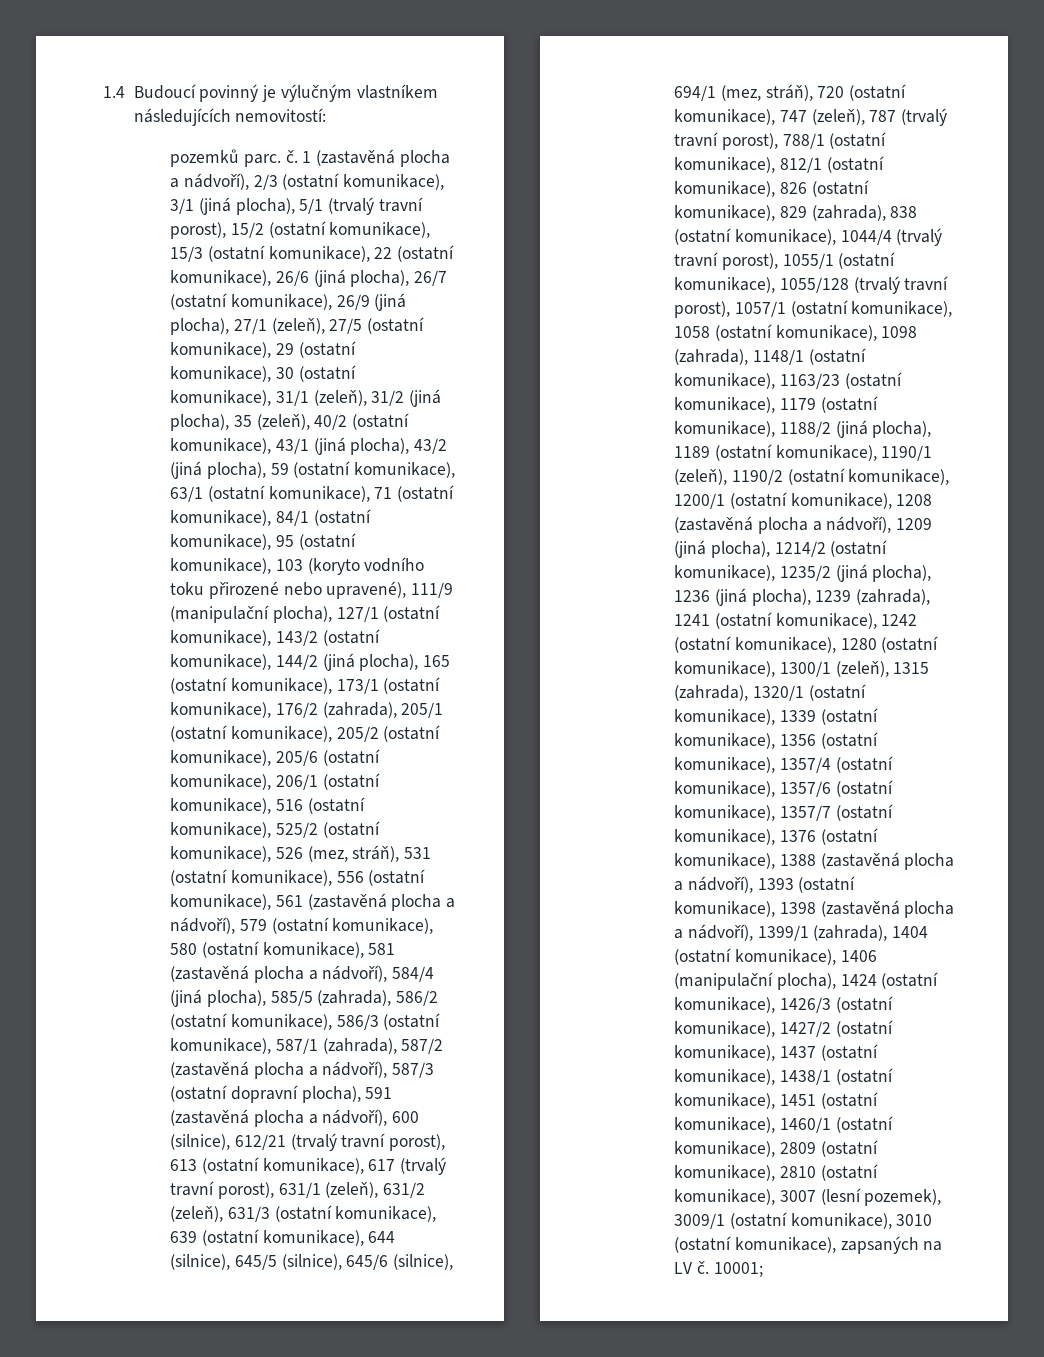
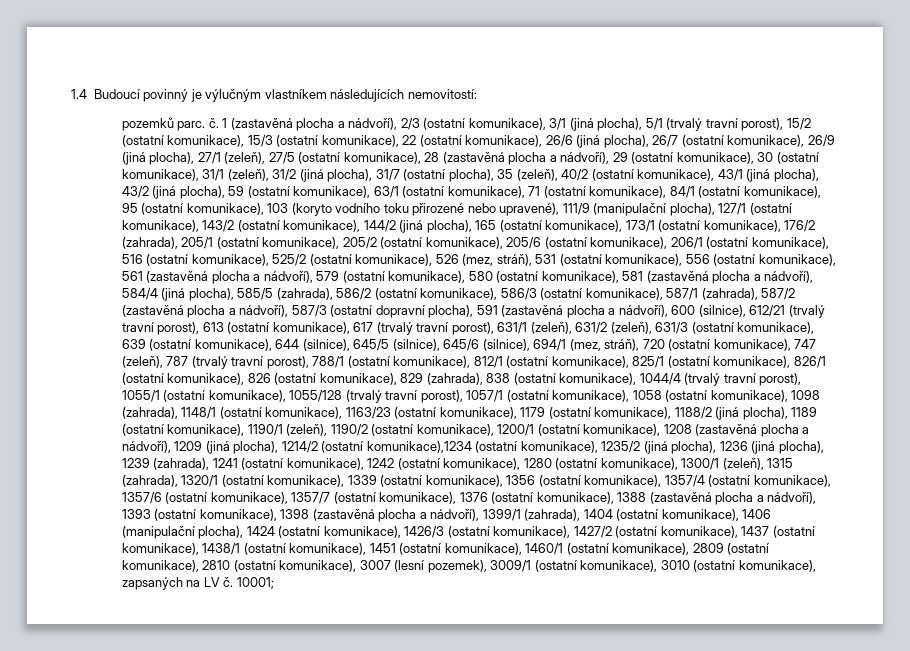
(272, 350) none -> [424,152,610,165] 28 (zastavěná plocha a nádvoří),
(230, 422) none -> [375,169,494,182] 31/7 (ostatní plocha),
(776, 189) none -> [632,356,826,368] [121,373,245,385] 825/1 (ostatní komunikace), 826/1 (ostatní komunikace),
(888, 548) none -> [366,441,518,453] komunikace),1234 (ostatní

